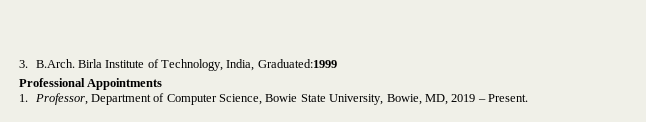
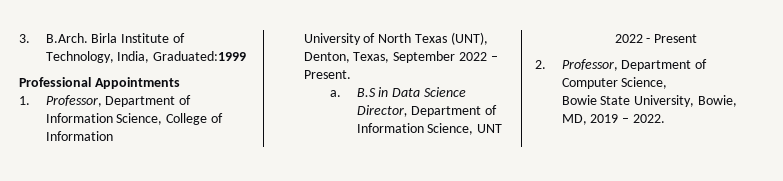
(165, 97) none -> [45,113,223,125] [45,131,113,141] [303,32,488,45] [303,51,498,63] [303,70,351,79] [330,87,466,97] [356,105,498,117] [356,123,503,135] [614,34,698,43] [535,59,708,71] Information Science, College of Information // University of North Texas (UNT), Denton, Texas, September 2022 – Present. // a. B.S in Data Science Director, Department of Information Science, UNT 2022 - Present // 2. Professor, Department of
(263, 99) none -> (668, 83) //
[488,94,529,102] Present. -> [632,114,665,123] 2022.

